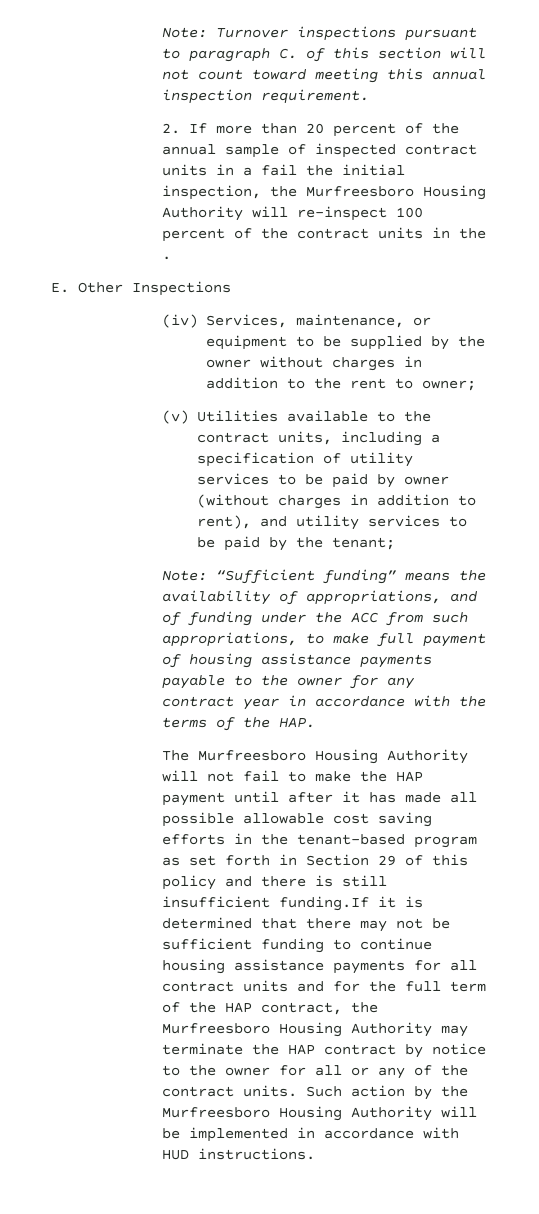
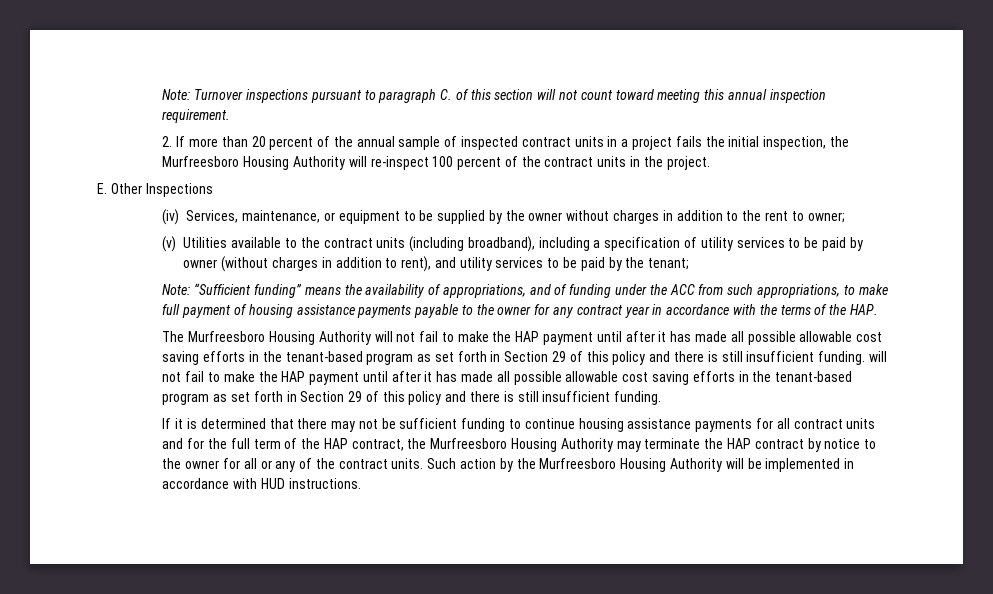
[261,164,298,176] fail -> [631,136,702,150] project fails
[162,256,172,260] . -> [666,156,710,170] project.
[278,431,333,445] units, -> [376,236,535,252] units (including broadband),
[279,896,370,911] funding.If -> [818,351,887,365] [162,371,853,385] [162,391,662,405] [162,418,172,429] funding. will not fail to make the HAP payment until after it has made all possible allowable cost saving efforts in the tenant-based program as set forth in Section 29 of this policy and there is still insufficient funding. // If

